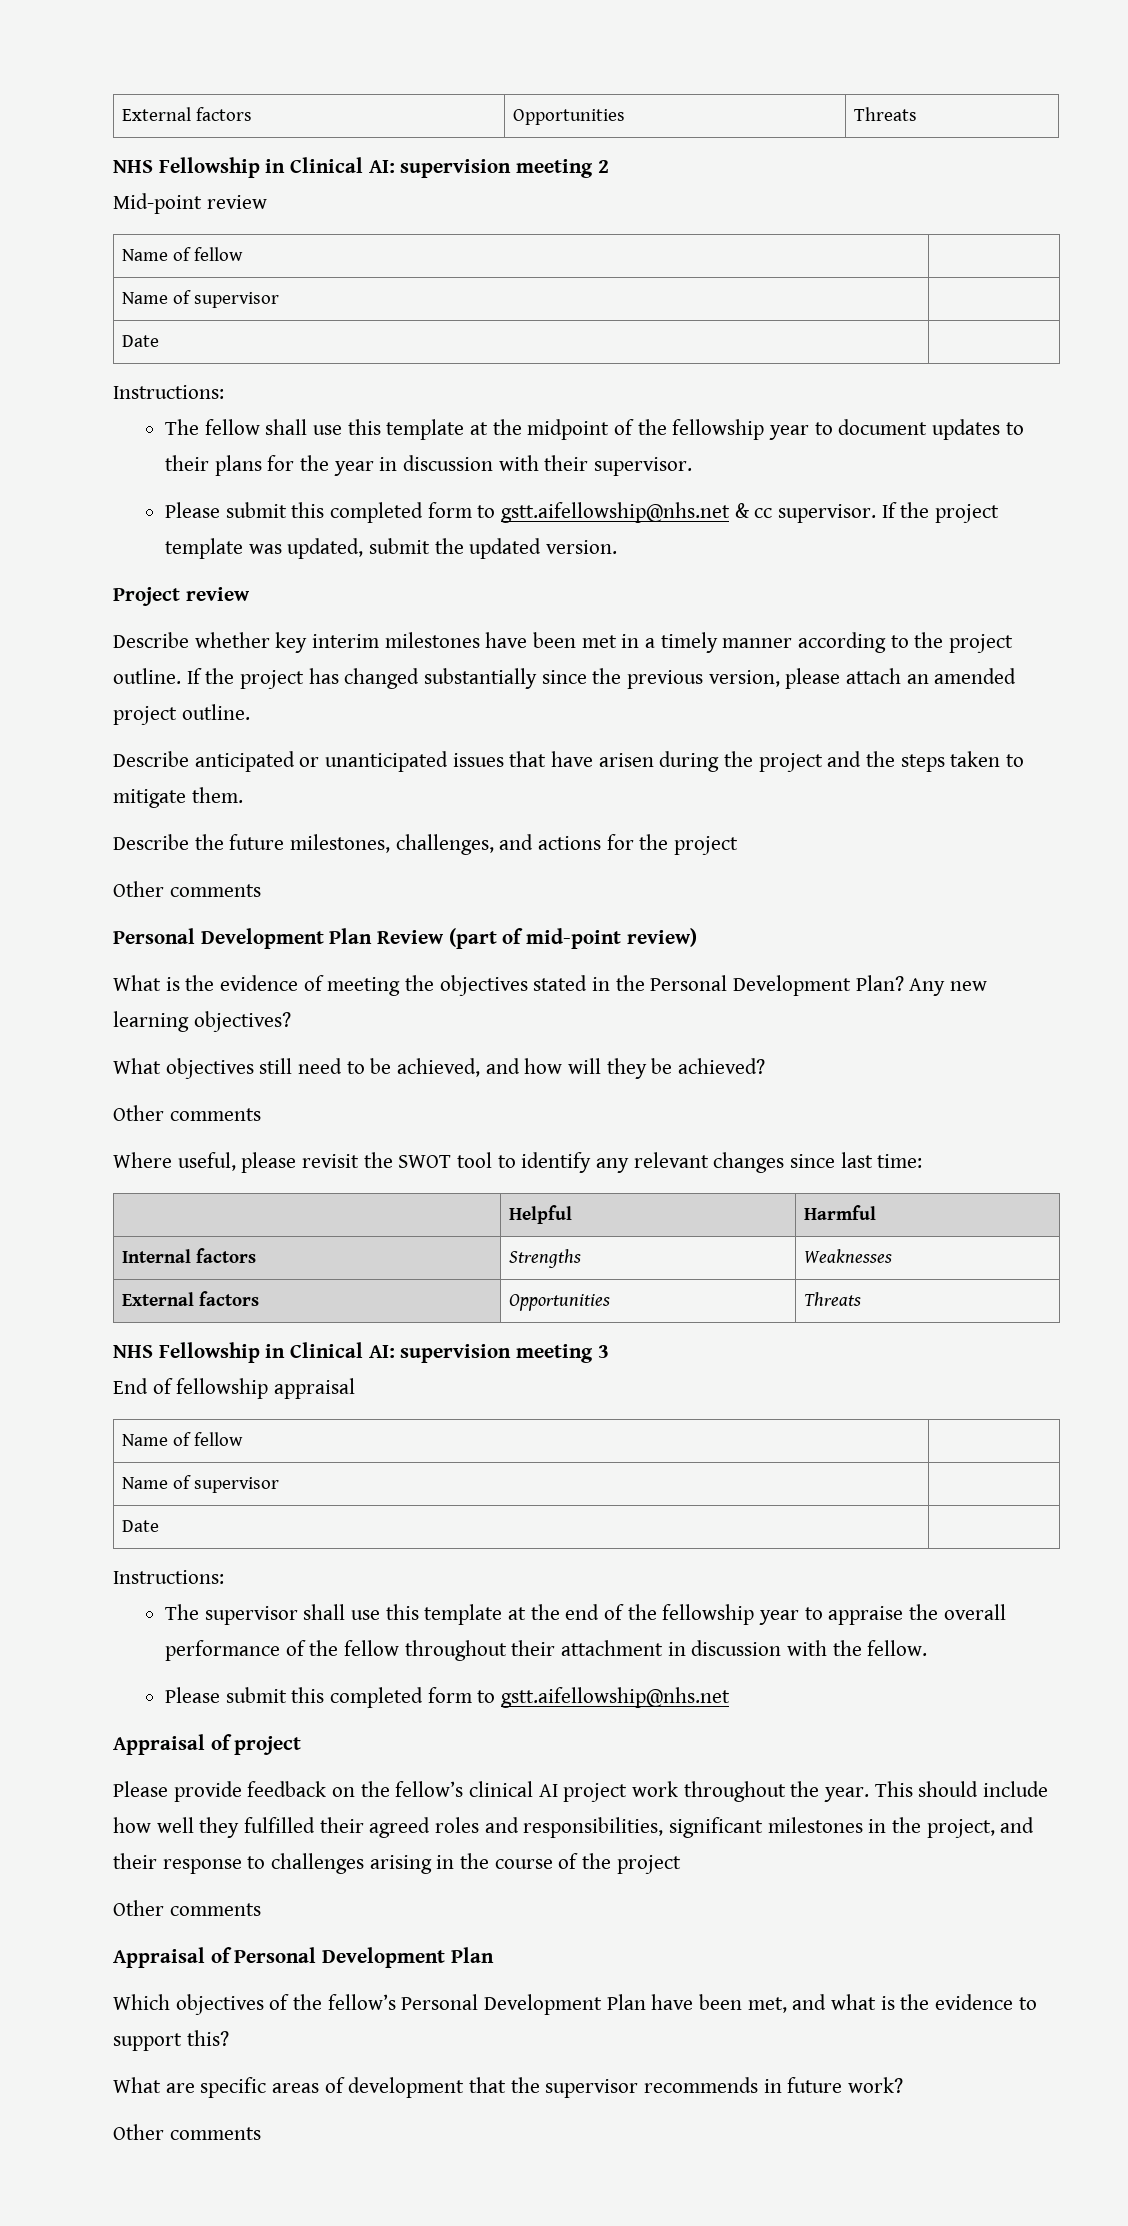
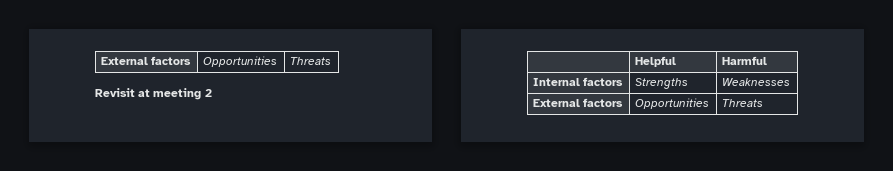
[122,107,253,121] [513,109,626,125] [854,107,918,121] [113,157,609,178] [113,193,267,214] [122,247,244,261] [122,290,280,308] [122,335,160,347] [113,385,224,399] [164,419,1024,440] [164,455,692,476] [164,502,999,523] [164,538,617,559] [113,587,250,606] [113,632,1014,653] [113,668,1017,689] [113,704,250,725] [113,751,1025,772] [113,787,243,808] [113,834,739,855] [113,881,261,897] [113,928,697,949] [113,975,988,996] [113,1011,291,1032] [113,1058,766,1079] [113,1105,261,1121] [113,1152,923,1173] External factors | Opportunities | Threats // NHS Fellowship in Clinical AI: supervision meeting 2 // Mid-point review // Name of fellow | // Name of supervisor | // Date | // Instructions: // The fellow shall use this template at the midpoint of the fellowship year to document updates to their plans for the year in discussion with their supervisor. // Please submit this completed form to gstt.aifellowship@nhs.net & cc supervisor. If the project template was updated, submit the updated version. // Project review // Describe whether key interim milestones have been met in a timely manner according to the project outline. If the project has changed substantially since the previous version, please attach an amended project outline. // Describe anticipated or unanticipated issues that have arisen during the project and the steps taken to mitigate them. // Describe the future milestones, challenges, and actions for the project // Other comments // Personal Development Plan Review (part of mid-point review) // What is the evidence of meeting the objectives stated in the Personal Development Plan? Any new learning objectives? // What objectives still need to be achieved, and how will they be achieved? // Other comments // Where useful, please revisit the SWOT tool to identify any relevant changes since last time: -> [100,56,192,65] [202,56,277,67] [289,57,331,65] [95,88,212,100] External factors | Opportunities | Threats // Revisit at meeting 2
[113,1342,609,1363] [113,1378,356,1399] [122,1432,244,1446] [122,1475,280,1493] [122,1520,160,1532] [113,1570,224,1584] [164,1604,1006,1625] [164,1640,928,1661] [164,1687,730,1708] [113,1734,302,1755] [113,1781,1049,1802] [113,1817,1035,1838] [113,1853,681,1874] [113,1900,261,1916] [113,1947,494,1968] [113,1994,1037,2015] [113,2030,229,2051] [113,2077,904,2098] [113,2124,261,2140] // NHS Fellowship in Clinical AI: supervision meeting 3 // End of fellowship appraisal // Name of fellow | // Name of supervisor | // Date | // Instructions: // The supervisor shall use this template at the end of the fellowship year to appraise the overall performance of the fellow throughout their attachment in discussion with the fellow. // Please submit this completed form to gstt.aifellowship@nhs.net // Appraisal of project // Please provide feedback on the fellow’s clinical AI project work throughout the year. This should include how well they fulfilled their agreed roles and responsibilities, significant milestones in the project, and their response to challenges arising in the course of the project // Other comments // Appraisal of Personal Development Plan // Which objectives of the fellow’s Personal Development Plan have been met, and what is the evidence to support this? // What are specific areas of development that the supervisor recommends in future work? // Other comments -> (763, 103) none

